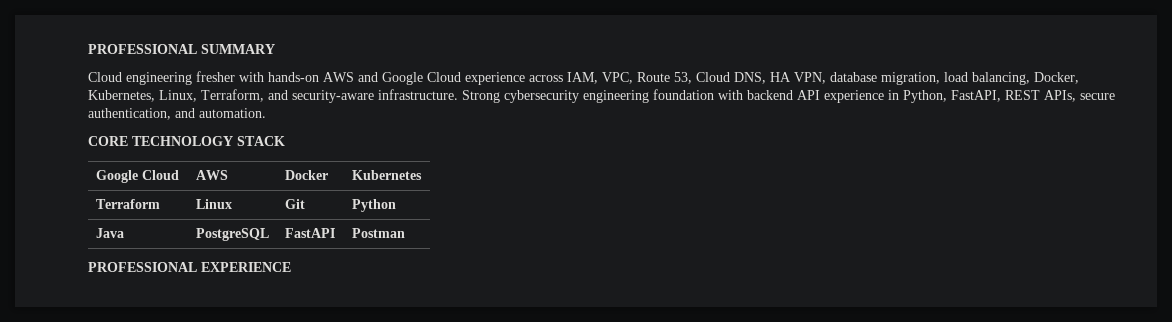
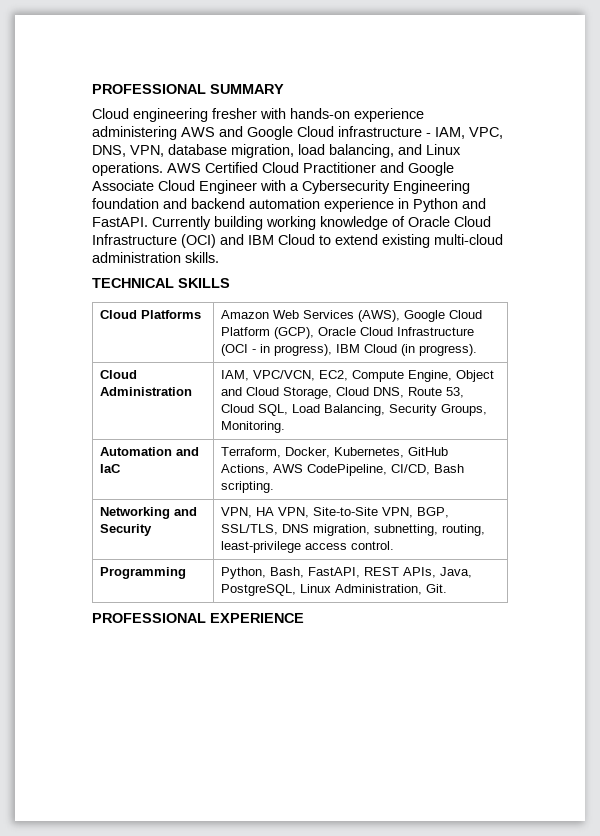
(319, 77) none -> [354,108,424,122] [92,126,177,140] experience administering
[465,72,791,85] experience across IAM, VPC, Route 53, Cloud DNS, HA -> [338,126,503,139] [92,145,126,157] infrastructure - IAM, VPC, DNS,
[1034,72,1079,84] [88,89,1115,103] [88,108,266,120] [88,136,285,146] [95,170,179,183] [195,170,228,180] [284,170,328,180] [351,170,422,180] [95,199,160,209] [195,199,232,209] [284,199,305,209] [351,199,396,212] [95,228,124,238] [195,228,269,241] [284,228,335,238] [351,228,405,238] Docker, Kubernetes, Linux, Terraform, and security-aware infrastructure. Strong cybersecurity engineering foundation with backend API experience in Python, FastAPI, REST APIs, secure authentication, and automation. // CORE TECHNOLOGY STACK // Google Cloud | AWS | Docker | Kubernetes // Terraform | Linux | Git | Python // Java | PostgreSQL | FastAPI | Postman -> [398,144,461,155] [92,162,454,176] [92,180,470,194] [92,198,486,212] [92,216,491,230] [92,234,503,248] [92,252,219,263] [92,278,230,288] [100,310,202,319] [221,310,483,322] [221,327,475,339] [221,344,478,356] [100,370,138,379] [100,387,193,396] [221,370,495,382] [221,387,465,399] [221,404,488,416] [221,421,286,433] [100,447,200,456] [100,464,122,473] [221,447,449,458] [221,464,465,476] [221,481,275,493] [100,507,198,519] [100,524,153,536] [221,507,450,518] [221,524,486,536] [221,541,395,553] [100,567,187,579] [221,567,473,579] [221,584,448,596] and Linux operations. AWS Certified Cloud Practitioner and Google Associate Cloud Engineer with a Cybersecurity Engineering foundation and backend automation experience in Python and FastAPI. Currently building working knowledge of Oracle Cloud Infrastructure (OCI) and IBM Cloud to extend existing multi-cloud administration skills. // TECHNICAL SKILLS // Cloud Platforms | Amazon Web Services (AWS), Google Cloud Platform (GCP), Oracle Cloud Infrastructure (OCI - in progress), IBM Cloud (in progress). // Cloud Administration | IAM, VPC/VCN, EC2, Compute Engine, Object and Cloud Storage, Cloud DNS, Route 53, Cloud SQL, Load Balancing, Security Groups, Monitoring. // Automation and IaC | Terraform, Docker, Kubernetes, GitHub Actions, AWS CodePipeline, CI/CD, Bash scripting. // Networking and Security | VPN, HA VPN, Site-to-Site VPN, BGP, SSL/TLS, DNS migration, subnetting, routing, least-privilege access control. // Programming | Python, Bash, FastAPI, REST APIs, Java, PostgreSQL, Linux Administration, Git.

